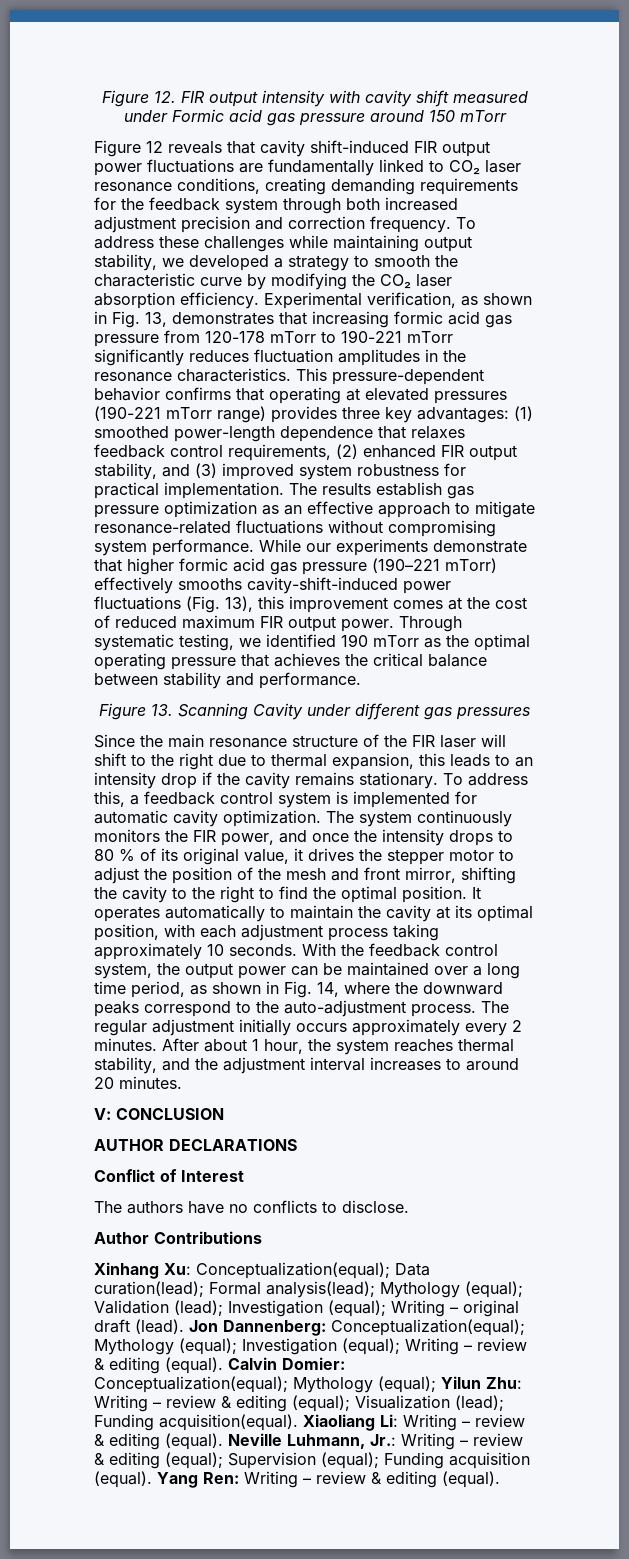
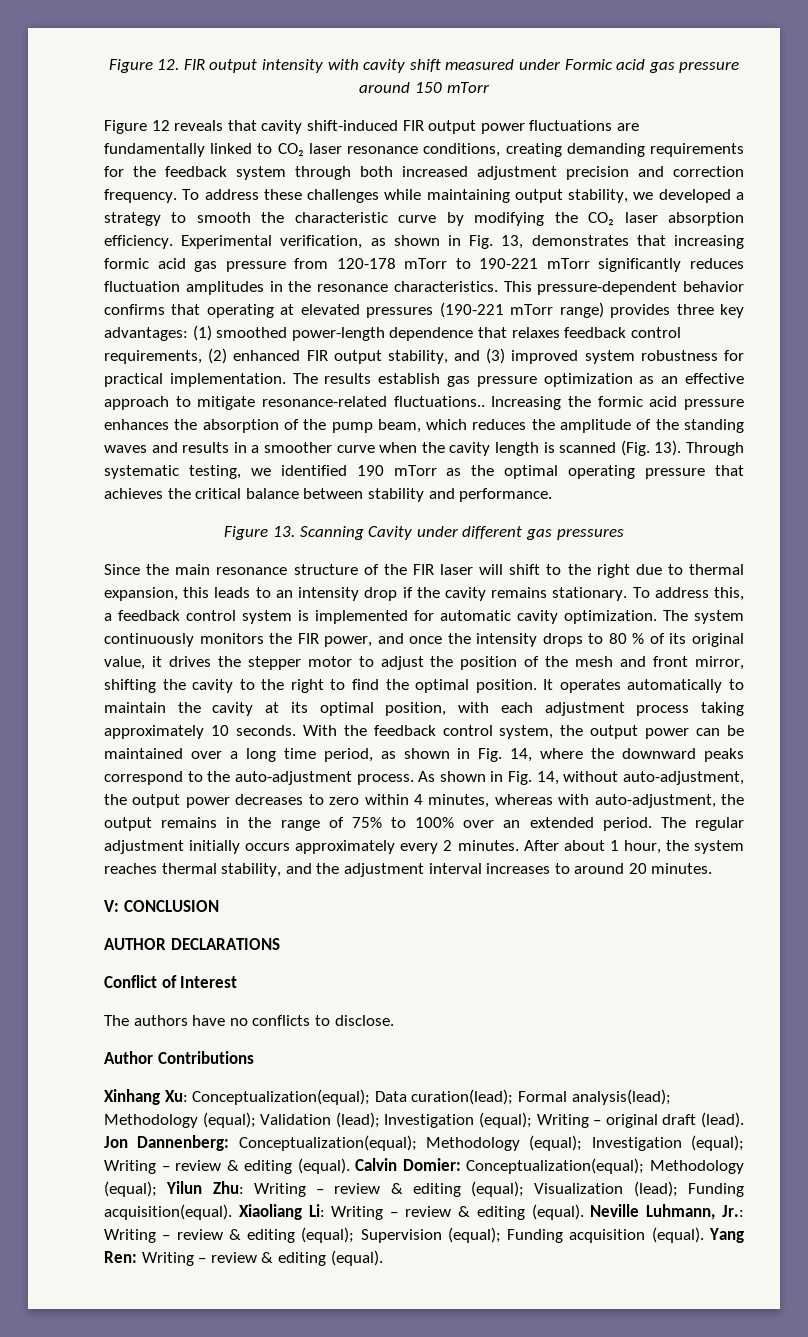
[236,520,496,537] [94,539,527,556] [94,558,497,575] [94,577,451,594] [94,596,527,613] [94,615,394,632] fluctuations without compromising system performance. While our experiments demonstrate that higher formic acid gas pressure (190–221 mTorr) effectively smooths cavity-shift-induced power fluctuations (Fig. 13), this improvement comes at the cost of reduced maximum FIR output power. -> [393,396,744,410] [104,419,744,433] [104,440,682,456] fluctuations.. Increasing the formic acid pressure enhances the absorption of the pump beam, which reduces the amplitude of the standing waves and results in a smoother curve when the cavity length is scanned (Fig. 13).
(476, 1010) none -> [418,771,744,785] [104,794,744,808] [104,817,652,831] As shown in Fig. 14, without auto-adjustment, the output power decreases to zero within 4 minutes, whereas with auto-adjustment, the output remains in the range of 75% to 100% over an extended period.
[380,1282,460,1298] Mythology -> [104,1114,198,1128] Methodology
[94,1339,174,1355] Mythology -> [426,1137,520,1151] Methodology
[293,1377,373,1393] Mythology -> [649,1160,744,1174] Methodology

